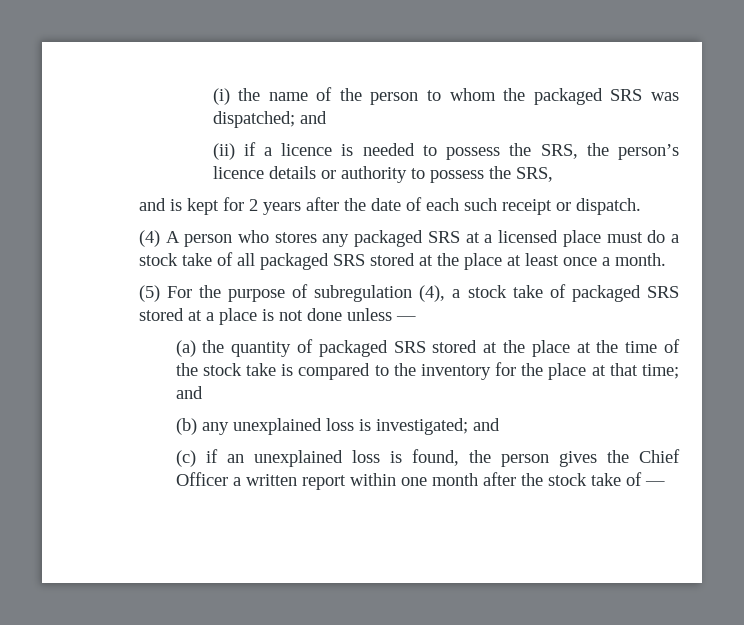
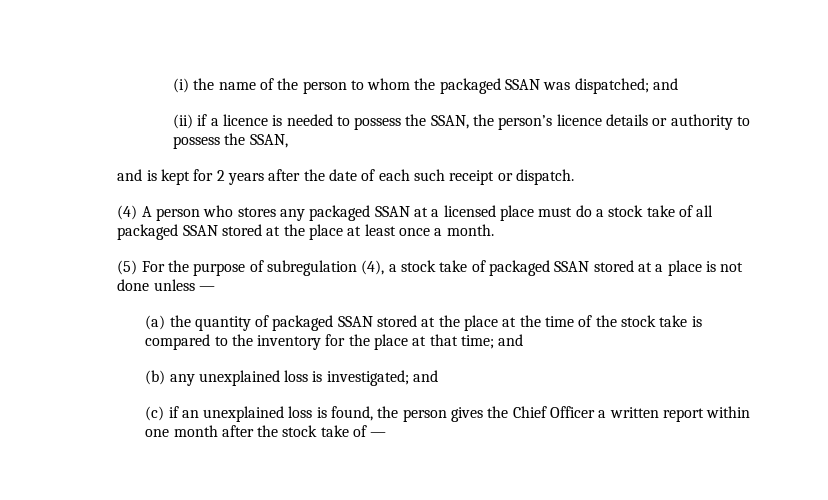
[610,89,643,101] SRS -> [505,79,541,90] SSAN
[540,144,578,159] SRS, -> [430,115,469,129] SSAN,
[515,167,553,182] SRS, -> [249,134,288,148] SSAN,
[427,231,460,243] SRS -> [374,206,410,217] SSAN
[332,254,365,266] SRS -> [182,225,218,236] SSAN
[646,286,679,298] SRS -> [554,261,590,272] SSAN
[393,341,426,353] SRS -> [337,316,373,327] SSAN

